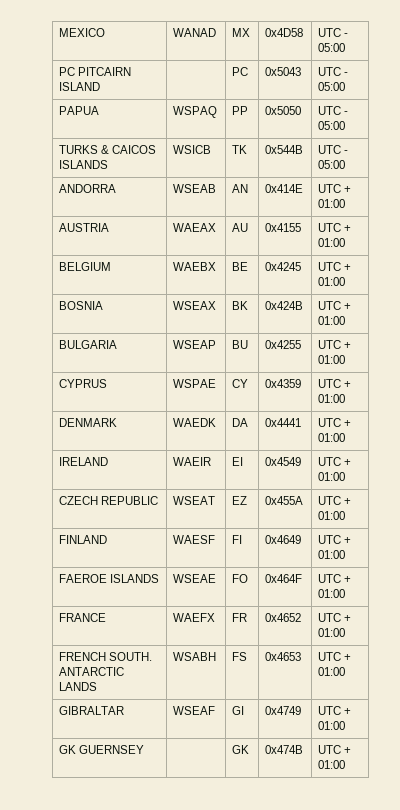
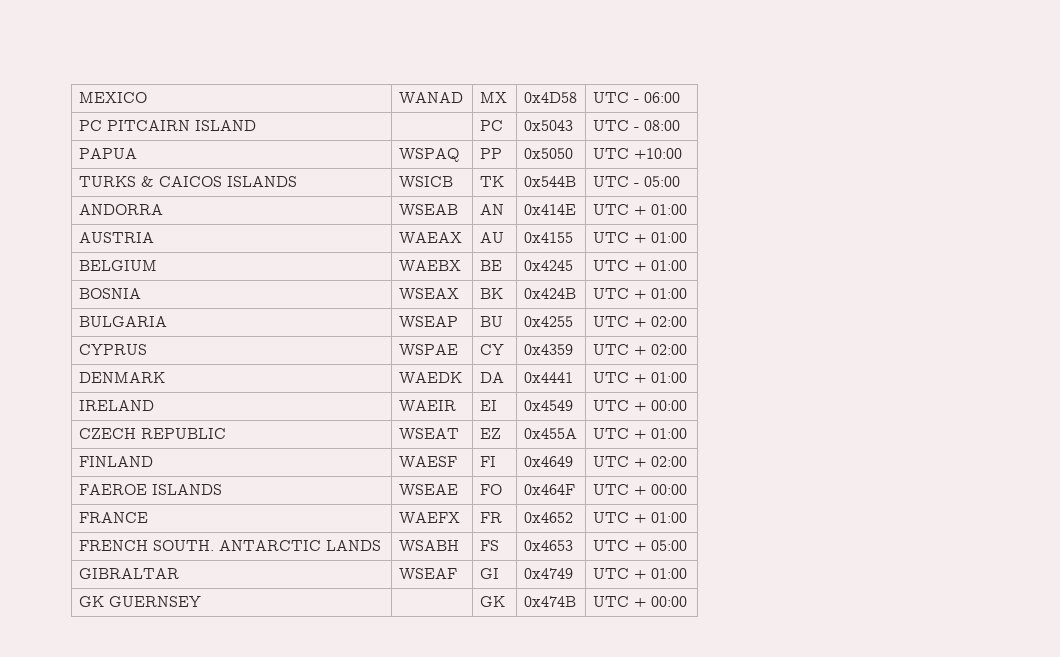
[317,43,345,52] 05:00 -> [643,92,680,103] 06:00
[317,82,345,91] 05:00 -> [643,120,680,131] 08:00
[344,111,349,115] [317,121,345,130] - 05:00 -> [633,148,682,159] +10:00
[317,355,345,364] 01:00 -> [650,316,687,327] 02:00
[317,394,345,403] 01:00 -> [650,344,687,355] 02:00
[317,472,345,481] 01:00 -> [650,400,687,411] 00:00
[317,550,345,559] 01:00 -> [650,456,687,467] 02:00
[317,589,345,598] 01:00 -> [650,484,687,495] 00:00
[317,667,345,676] 01:00 -> [650,540,687,551] 05:00
[317,760,345,769] 01:00 -> [650,596,687,607] 00:00

